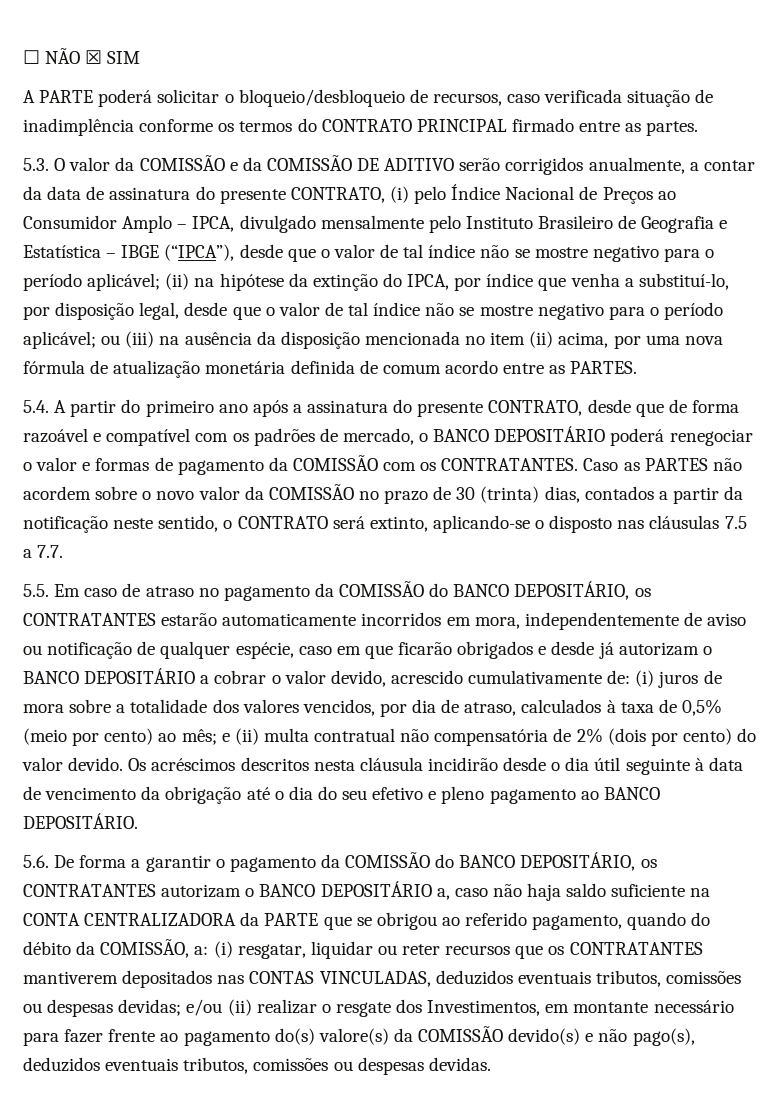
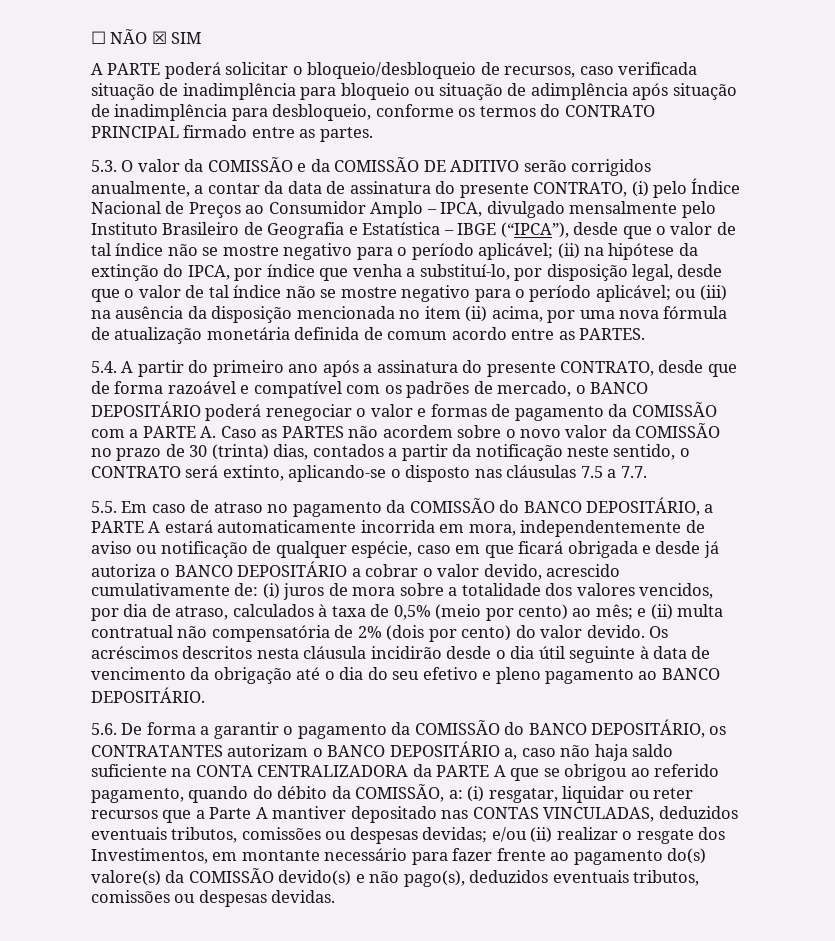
(134, 127) none -> [300,83,737,100] [91,104,372,121] para bloqueio ou situação de adimplência após situação de inadimplência para desbloqueio,
[420,458,579,471] os CONTRATANTES. -> [129,426,217,438] a PARTE A.
[634,588,651,597] [23,612,442,626] os CONTRATANTES estarão automaticamente incorridos -> [704,504,714,513] [91,520,435,533] a PARTE A estará automaticamente incorrida
[398,641,534,659] ficarão obrigados -> [518,541,638,558] ficará obrigada
[618,642,699,656] autorizam -> [91,564,156,577] autoriza
(319, 919) none -> [493,765,506,777] A
[548,942,703,955] [23,970,213,988] os CONTRATANTES mantiverem depositados -> [195,806,437,823] a Parte A mantiver depositado

